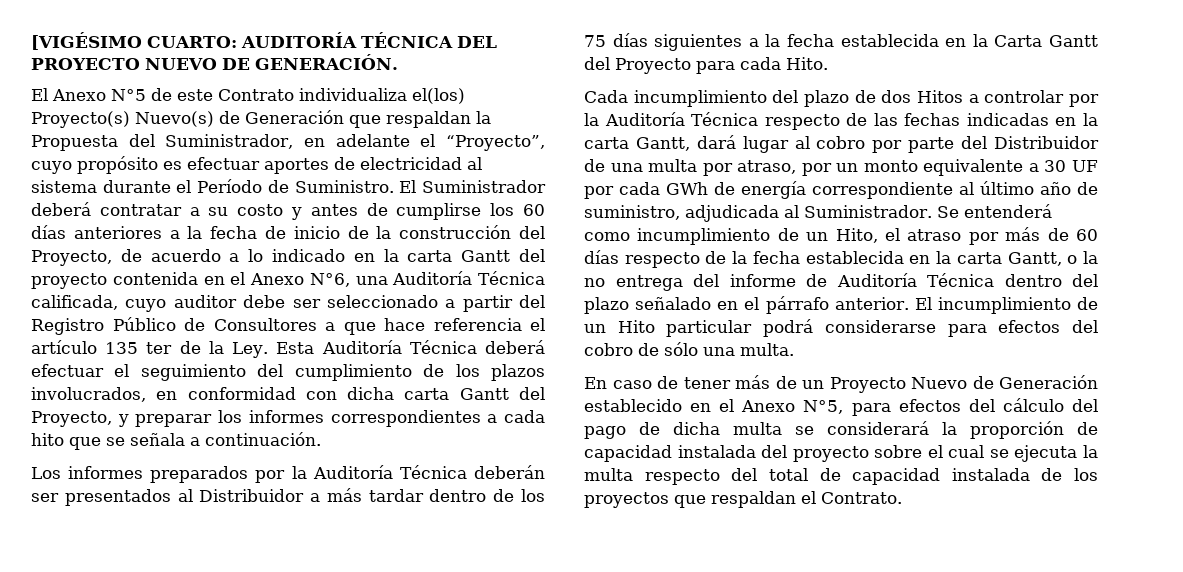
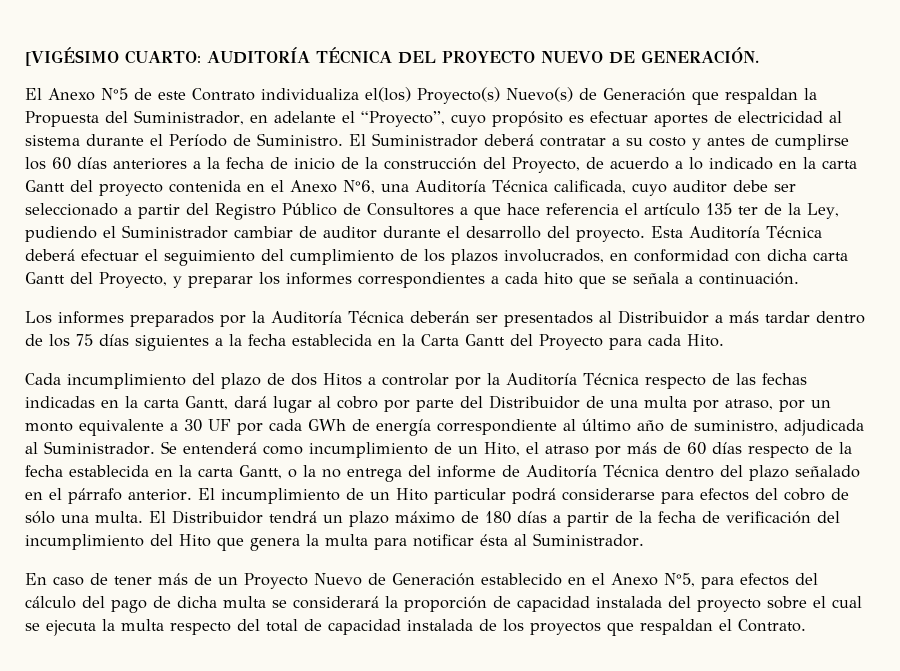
[232,342,269,358] Ley. -> [807,203,839,219] [25,225,645,242] Ley, pudiendo el Suministrador cambiar de auditor durante el desarrollo del proyecto.
(794, 349) none -> [149,510,840,527] [25,533,644,551] El Distribuidor tendrá un plazo máximo de 180 días a partir de la fecha de verificación del incumplimiento del Hito que genera la multa para notificar ésta al Suministrador.

